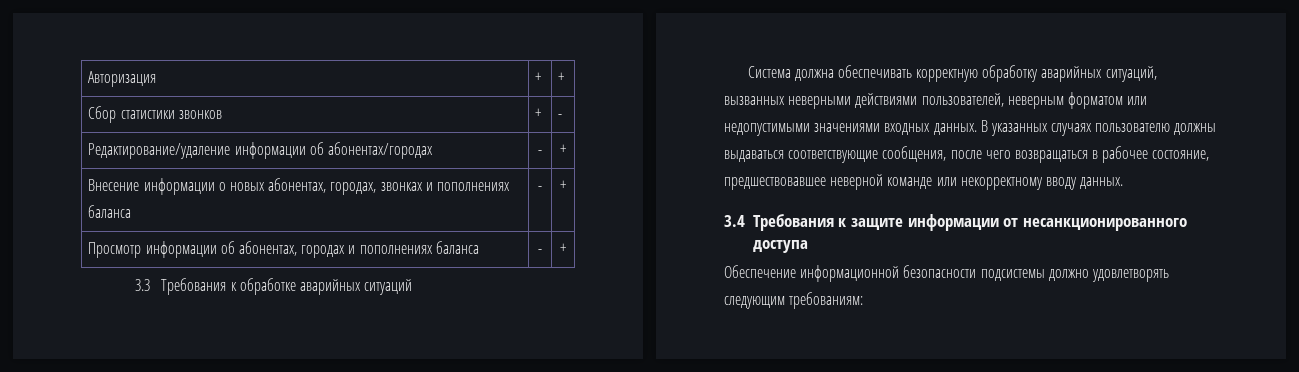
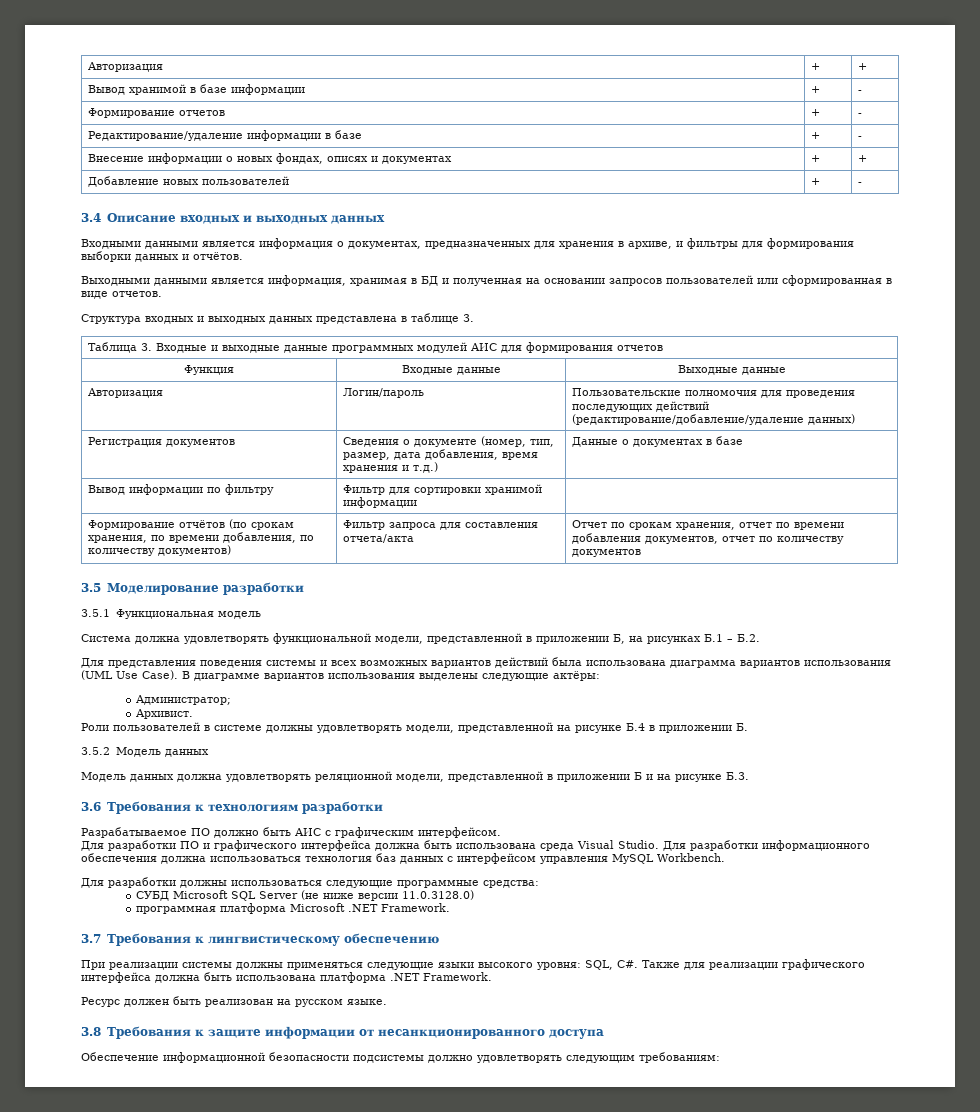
[88,106,222,123] Сбор статистики звонков -> [88,84,306,95] [811,86,821,93] [858,90,863,93] [88,108,226,118] Вывод хранимой в базе информации | + | - // Формирование отчетов
[309,142,433,159] [538,150,542,155] [560,144,566,155] об абонентах/городах | - | + -> [325,130,363,139] [811,132,821,139] [858,136,863,139] в базе | + | -
[268,178,510,195] [88,205,132,218] [538,186,542,191] [560,180,566,191] [88,241,479,258] [538,249,542,254] [560,243,566,254] [134,278,413,295] [747,65,1157,82] [724,92,1148,109] [724,120,1217,136] [724,146,1210,163] [724,174,1124,190] [724,215,745,227] абонентах, городах, звонках и пополнениях баланса | - | + // Просмотр информации об абонентах, городах и пополнениях баланса | - | + // 3.3 Требования к обработке аварийных ситуаций // Система должна обеспечивать корректную обработку аварийных ситуаций, вызванных неверными действиями пользователей, неверным форматом или недопустимыми значениями входных данных. В указанных случаях пользователю должны выдаваться соответствующие сообщения, после чего возвращаться в рабочее состояние, предшествовавшее неверной команде или некорректному вводу данных. // 3.4 -> [276,153,453,164] [811,155,821,162] [858,155,868,162] [88,176,290,187] [811,178,821,185] [858,182,863,185] [81,213,385,224] [81,238,854,249] [81,251,243,262] [81,275,892,286] [81,291,162,299] [81,313,474,324] [88,342,664,353] [184,365,234,375] [401,365,501,375] [677,365,786,375] [88,388,164,398] [343,388,425,398] [572,388,856,398] [572,401,710,412] [572,414,856,425] [88,437,236,447] [343,436,555,447] [343,449,539,460] [343,462,439,473] [572,436,744,447] [88,484,275,495] [343,484,543,495] [343,497,418,508] [88,519,295,530] [88,532,315,543] [88,545,232,556] [343,520,539,530] [343,534,415,543] [572,520,845,530] [572,533,845,544] [572,549,642,557] [81,582,304,595] [81,609,261,619] [81,633,760,644] [81,657,891,668] [81,670,600,681] [136,695,232,705] [136,709,194,719] [81,722,748,733] [81,747,209,757] [81,771,749,782] [81,801,383,814] [81,827,501,838] [81,840,870,851] [81,853,725,864] [81,877,539,888] [136,890,475,901] [136,903,451,914] [81,933,439,946] [81,959,865,970] [81,972,492,983] [81,996,387,1007] [81,1027,101,1036] фондах, описях и документах | + | + // Добавление новых пользователей | + | - // 3.4 Описание входных и выходных данных // Входными данными является информация о документах, предназначенных для хранения в архиве, и фильтры для формирования выборки данных и отчётов. // Выходными данными является информация, хранимая в БД и полученная на основании запросов пользователей или сформированная в виде отчетов. // Структура входных и выходных данных представлена в таблице 3. // Таблица 3. Входные и выходные данные программных модулей АИС для формирования отчетов // Функция | Входные данные | Выходные данные // Авторизация | Логин/пароль | Пользовательские полномочия для проведения последующих действий (редактирование/добавление/удаление данных) // Регистрация документов | Сведения о документе (номер, тип, размер, дата добавления, время хранения и т.д.) | Данные о документах в базе // Вывод информации по фильтру | Фильтр для сортировки хранимой информации | // Формирование отчётов (по срокам хранения, по времени добавления, по количеству документов) | Фильтр запроса для составления отчета/акта | Отчет по срокам хранения, отчет по времени добавления документов, отчет по количеству документов // 3.5 Моделирование разработки // 3.5.1 Функциональная модель // Система должна удовлетворять функциональной модели, представленной в приложении Б, на рисунках Б.1 – Б.2. // Для представления поведения системы и всех возможных вариантов действий была использована диаграмма вариантов использования (UML Use Case). В диаграмме вариантов использования выделены следующие актёры: // Администратор; // Архивист. // Роли пользователей в системе должны удовлетворять модели, представленной на рисунке Б.4 в приложении Б. // 3.5.2 Модель данных // Модель данных должна удовлетворять реляционной модели, представленной в приложении Б и на рисунке Б.3. // 3.6 Требования к технологиям разработки // Разрабатываемое ПО должно быть АИС с графическим интерфейсом. // Для разработки ПО и графического интерфейса должна быть использована среда Visual Studio. Для разработки информационного обеспечения должна использоваться технология баз данных с интерфейсом управления MySQL Workbench. // Для разработки должны использоваться следующие программные средства: // СУБД Microsoft SQL Server (не ниже версии 11.0.3128.0) // программная платформа Microsoft .NET Framework. // 3.7 Требования к лингвистическому обеспечению // При реализации системы должны применяться следующие языки высокого уровня: SQL, С#. Также для реализации графического интерфейса должна быть использована платформа .NET Framework. // Ресурс должен быть реализован на русском языке. // 3.8

